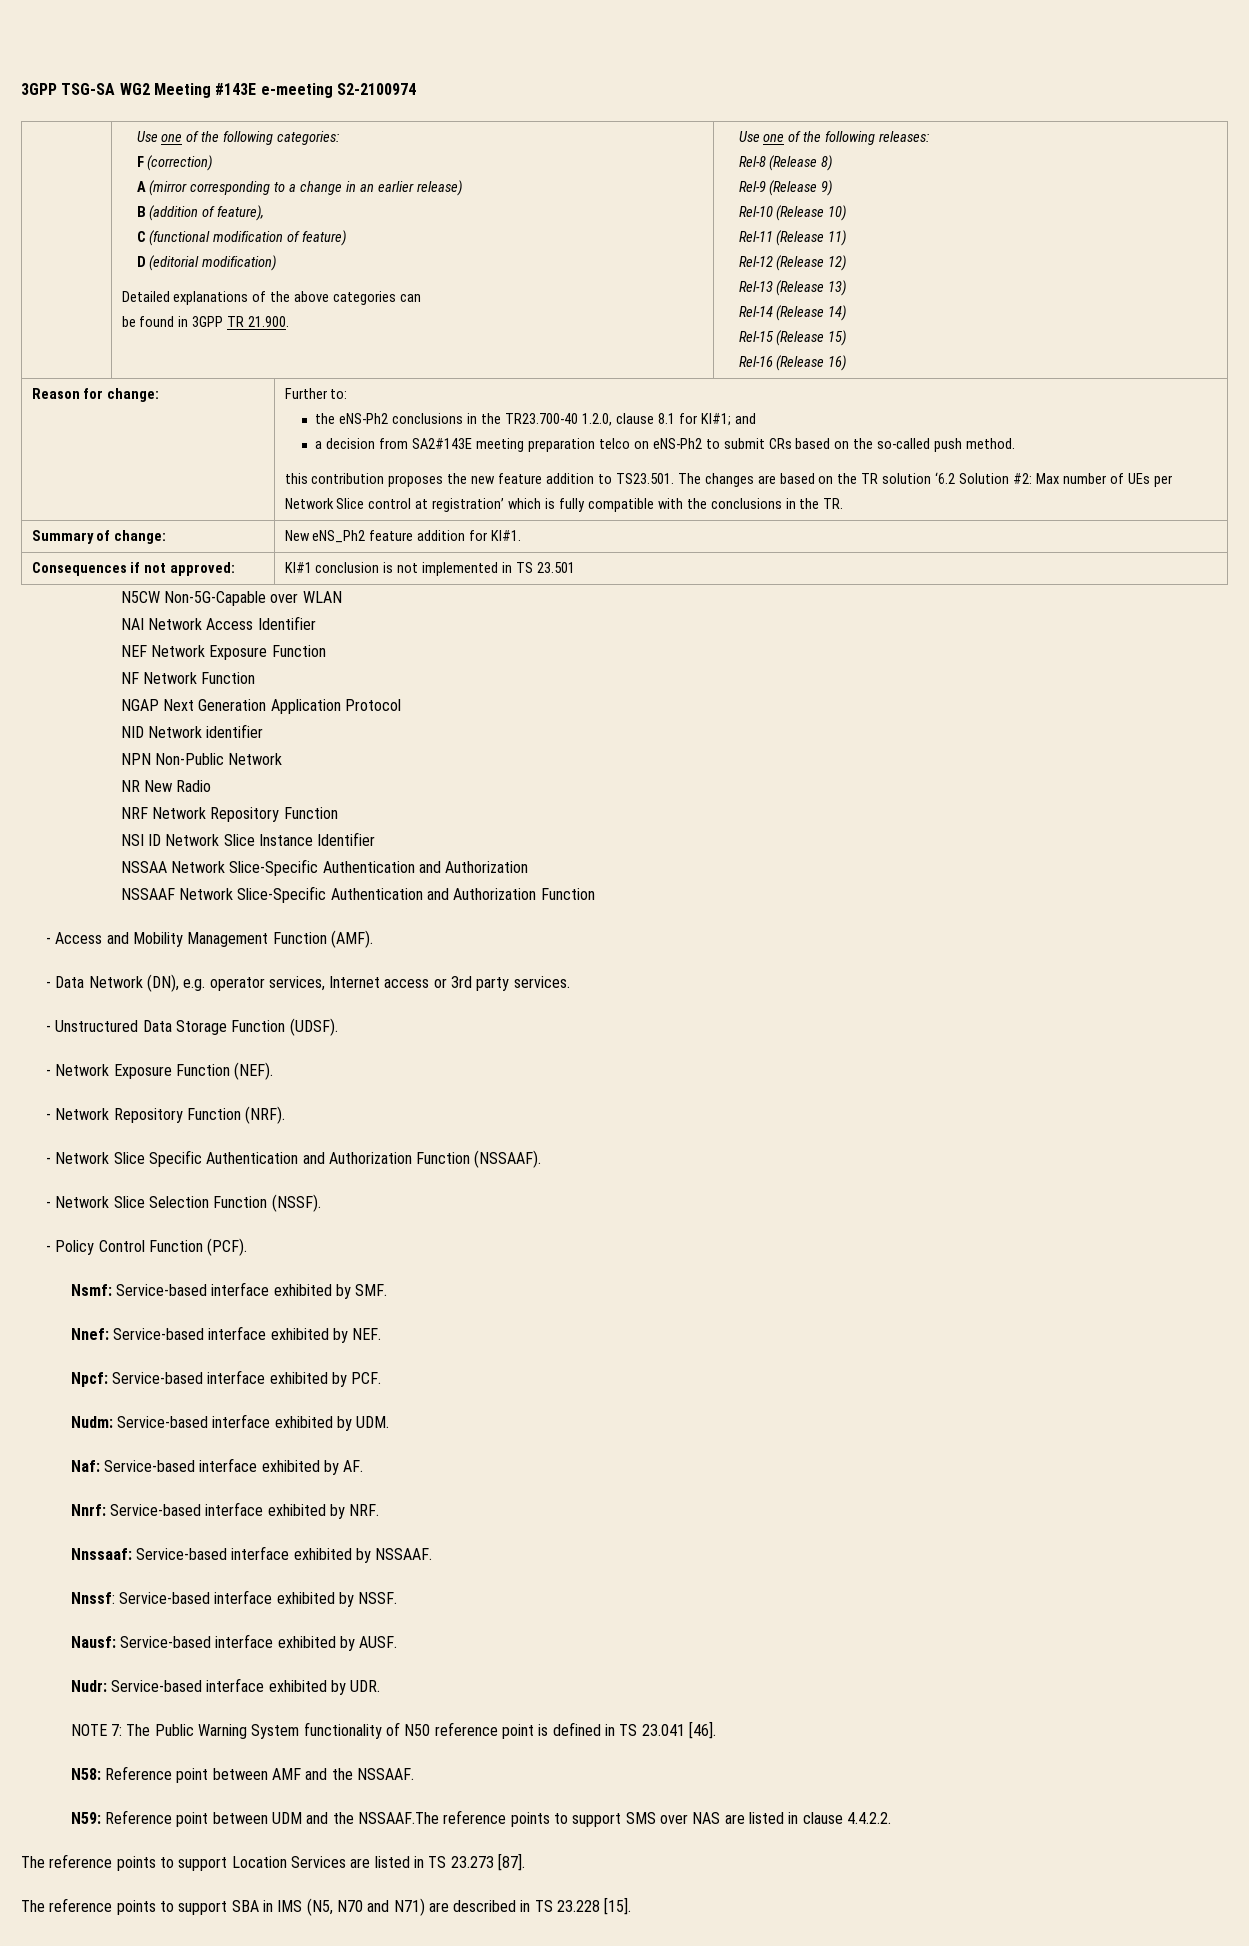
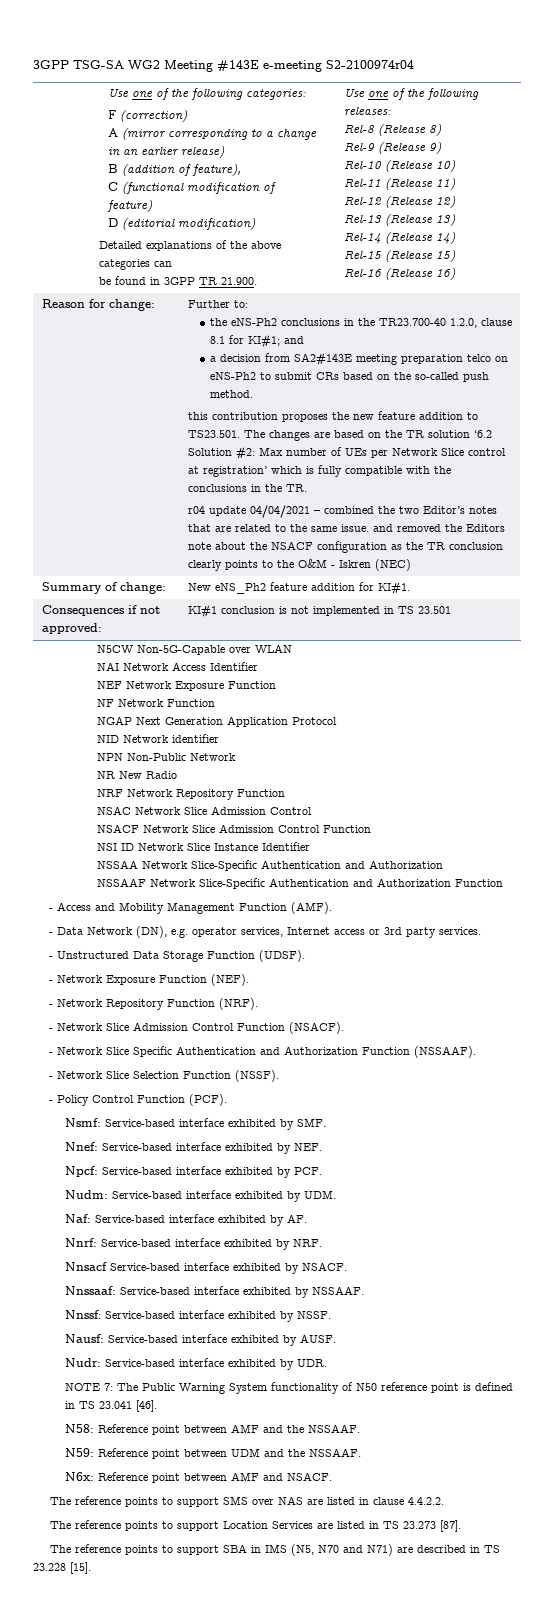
[336,83,416,95] S2-2100974 -> [326,60,414,69] S2-2100974r04
(844, 503) none -> [187,505,497,518] [187,524,505,532] [187,541,503,553] [187,559,411,571] // r04 update 04/04/2021 – combined the two Editor’s notes that are related to the same issue. and removed the Editors note about the NSACF configuration as the TR conclusion clearly points to the O&M - Iskren (NEC)
(338, 813) none -> [97,806,313,815] [97,824,372,833] // NSAC Network Slice Admission Control // NSACF Network Slice Admission Control Function
(286, 1115) none -> [49,1022,345,1034] // - Network Slice Admission Control Function (NSACF).
(380, 1510) none -> [65,1262,348,1274] // Nnsacf Service-based interface exhibited by NSACF.
[358,1812,440,1824] NSSAAF.The -> [309,1448,362,1457] [65,1472,333,1483] [50,1497,72,1505] NSSAAF. // N6x: Reference point between AMF and NSACF. // The

